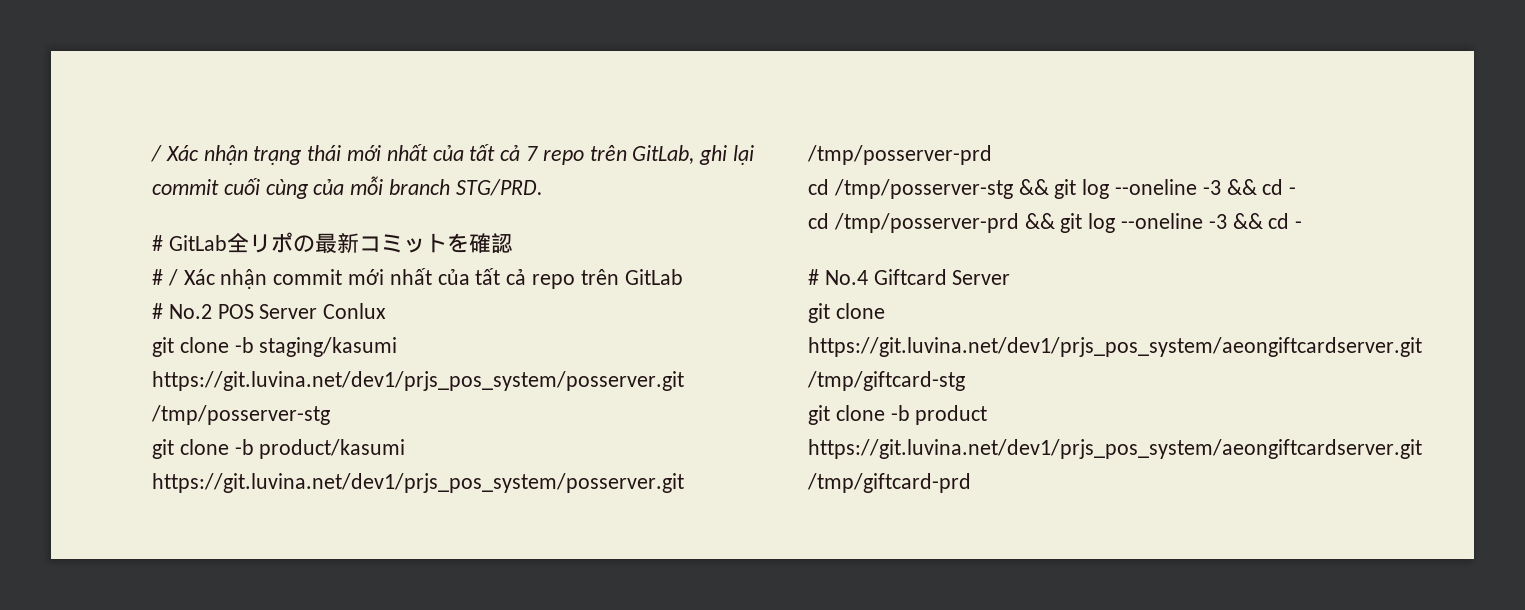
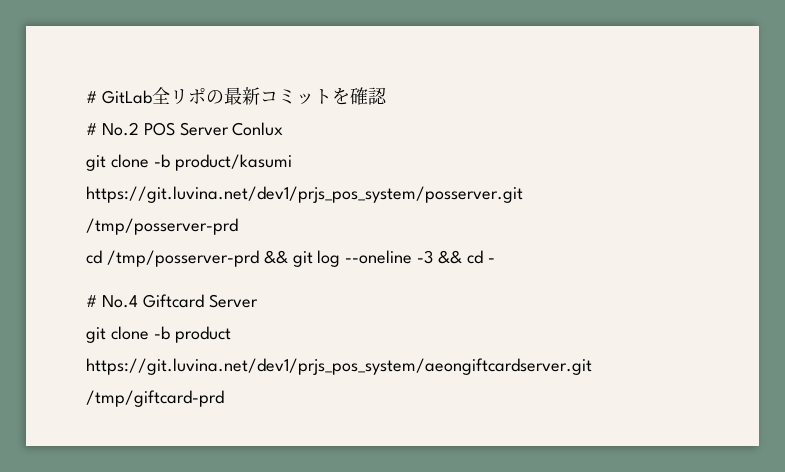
[151,144,755,165] [152,176,543,199] / Xác nhận trạng thái mới nhất của tất cả 7 repo trên GitLab, ghi lại commit cuối cùng của mỗi branch STG/PRD. // -> (86, 97) none
[152,268,683,289] // # / Xác nhận commit mới nhất của tất cả repo trên GitLab -> (387, 96) none
[152,337,398,357] [152,371,684,391] [151,405,330,425] // git clone -b staging/kasumi https://git.luvina.net/dev1/prjs_pos_system/posserver.git /tmp/posserver-stg -> (284, 129) none
[808,179,1297,199] // cd /tmp/posserver-stg && git log --oneline -3 && cd - -> (238, 226) none
[808,303,885,323] [808,337,1422,357] [807,371,965,391] // git clone https://git.luvina.net/dev1/prjs_pos_system/aeongiftcardserver.git /tmp/giftcard-stg -> (258, 301) none

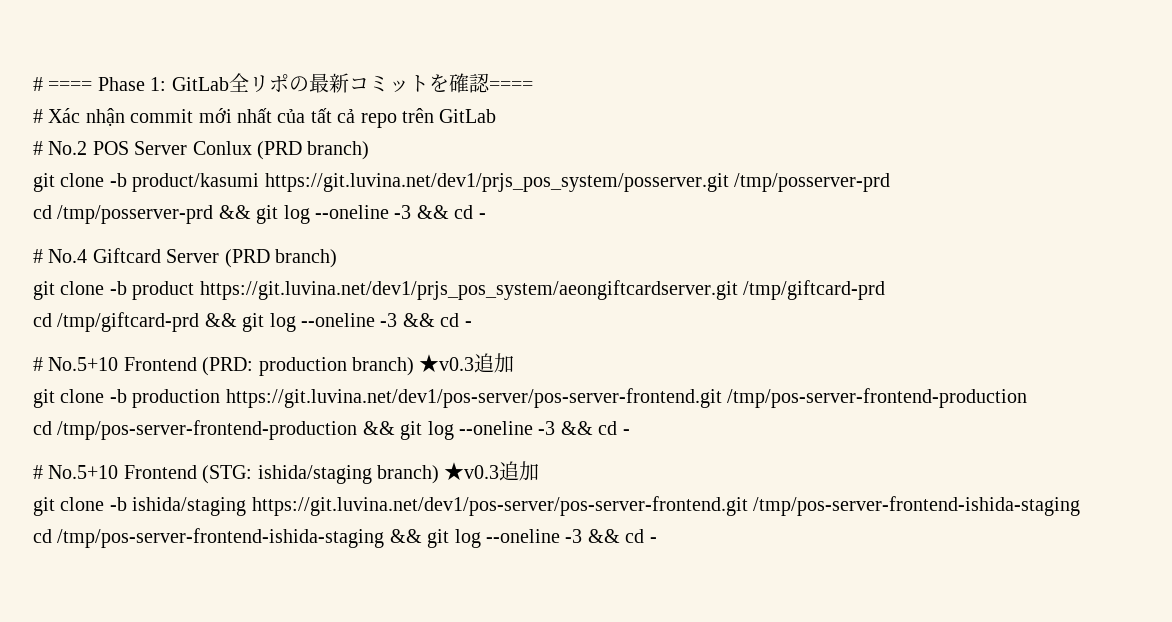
[86,91,97,103] # -> [33,77,167,91] # ==== Phase 1:
(387, 96) none -> [488,81,533,91] [33,108,497,128] ==== // # Xác nhận commit mới nhất của tất cả repo trên GitLab
(284, 129) none -> [257,141,370,160] (PRD branch)
(258, 301) none -> [224,249,337,268] (PRD branch)
(224, 398) none -> [33,312,472,332] [33,353,515,376] [33,388,1027,408] [33,420,630,440] [33,461,540,484] [33,496,1080,516] [33,528,657,548] // cd /tmp/giftcard-prd && git log --oneline -3 && cd - // # No.5+10 Frontend (PRD: production branch) ★v0.3追加 // git clone -b production https://git.luvina.net/dev1/pos-server/pos-server-frontend.git /tmp/pos-server-frontend-production // cd /tmp/pos-server-frontend-production && git log --oneline -3 && cd - // # No.5+10 Frontend (STG: ishida/staging branch) ★v0.3追加 // git clone -b ishida/staging https://git.luvina.net/dev1/pos-server/pos-server-frontend.git /tmp/pos-server-frontend-ishida-staging // cd /tmp/pos-server-frontend-ishida-staging && git log --oneline -3 && cd -

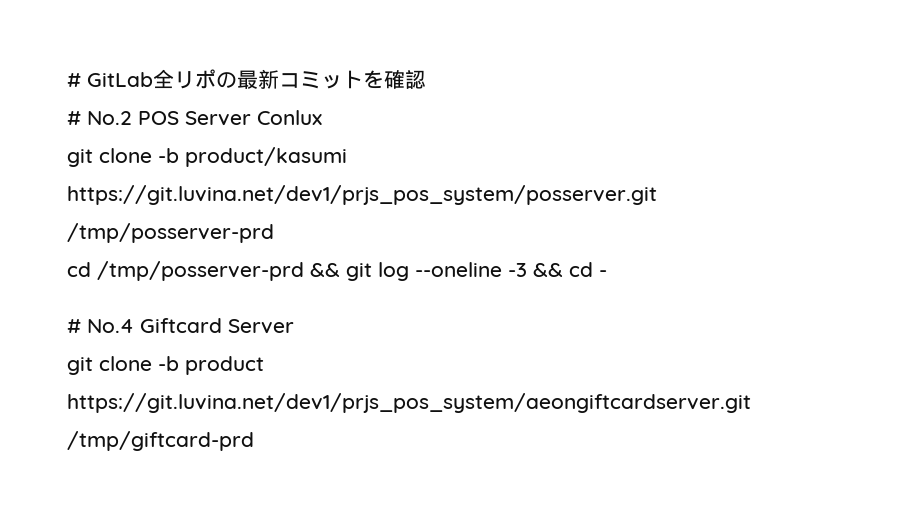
[33,77,167,91] # ==== Phase 1: -> [67,73,81,87] #
[488,81,533,91] [33,108,497,128] ==== // # Xác nhận commit mới nhất của tất cả repo trên GitLab -> (426, 79) none
[257,141,370,160] (PRD branch) -> (322, 117) none
[224,249,337,268] (PRD branch) -> (294, 326) none
[33,312,472,332] [33,353,515,376] [33,388,1027,408] [33,420,630,440] [33,461,540,484] [33,496,1080,516] [33,528,657,548] // cd /tmp/giftcard-prd && git log --oneline -3 && cd - // # No.5+10 Frontend (PRD: production branch) ★v0.3追加 // git clone -b production https://git.luvina.net/dev1/pos-server/pos-server-frontend.git /tmp/pos-server-frontend-production // cd /tmp/pos-server-frontend-production && git log --oneline -3 && cd - // # No.5+10 Frontend (STG: ishida/staging branch) ★v0.3追加 // git clone -b ishida/staging https://git.luvina.net/dev1/pos-server/pos-server-frontend.git /tmp/pos-server-frontend-ishida-staging // cd /tmp/pos-server-frontend-ishida-staging && git log --oneline -3 && cd - -> (254, 441) none

